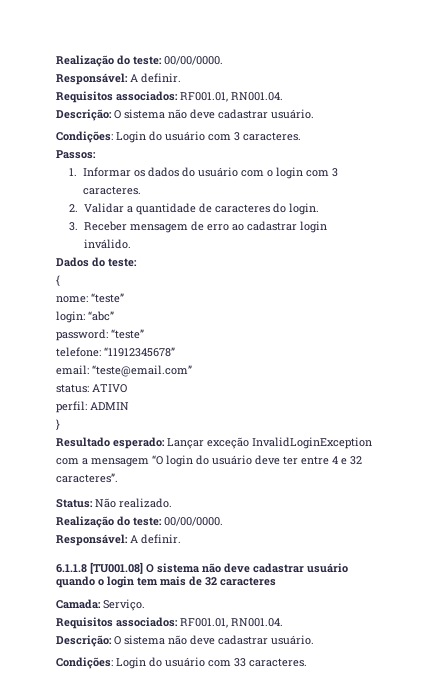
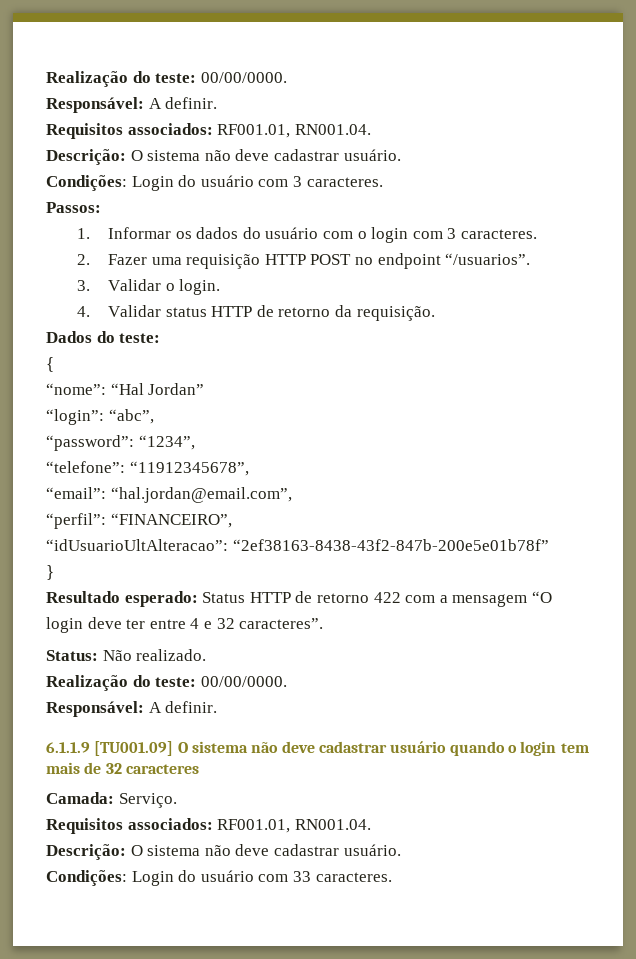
[83,203,319,215] [69,221,327,233] [83,239,131,249] [56,257,137,267] [56,275,60,286] [56,293,124,303] [56,311,114,323] [56,329,144,341] [56,347,175,357] [56,365,192,377] [56,384,127,393] [56,401,129,413] [56,419,60,430] [56,437,372,449] Validar a quantidade de caracteres do login. // 3. Receber mensagem de erro ao cadastrar login inválido. // Dados do teste: // { // nome: “teste” // login: “abc” // password: “teste” // telefone: “11912345678” // email: “teste@email.com” // status: ATIVO // perfil: ADMIN // } // Resultado esperado: Lançar exceção InvalidLoginException -> [108,253,531,269] [77,279,221,295] [77,305,435,321] [46,331,161,343] [46,357,54,372] [46,383,205,395] [46,409,154,425] [46,435,195,451] [46,461,249,476] [46,487,292,503] [46,513,232,529] [46,539,549,551] [46,565,54,580] [46,591,401,607] Fazer uma requisição HTTP POST no endpoint “/usuarios”. // 3. Validar o login. // 4. Validar status HTTP de retorno da requisição. // Dados do teste: // { // “nome”: “Hal Jordan” // “login”: “abc”, // “password”: “1234”, // “telefone”: “11912345678”, // “email”: “hal.jordan@email.com”, // “perfil”: “FINANCEIRO”, // “idUsuarioUltAlteracao”: “2ef38163-8438-43f2-847b-200e5e01b78f” // } // Resultado esperado: Status HTTP de retorno 422
[196,455,252,465] do usuário -> (83, 625) none
[56,562,143,574] 6.1.1.8 [TU001.08] -> [46,741,174,756] 6.1.1.9 [TU001.09]

